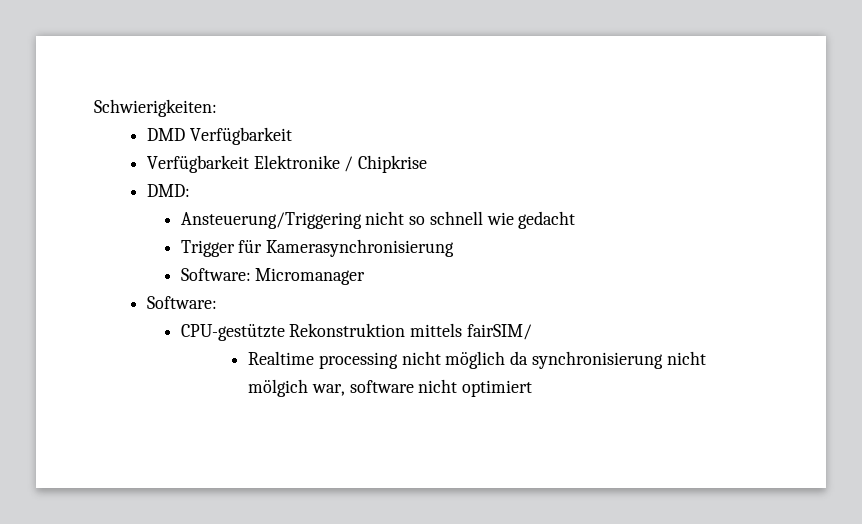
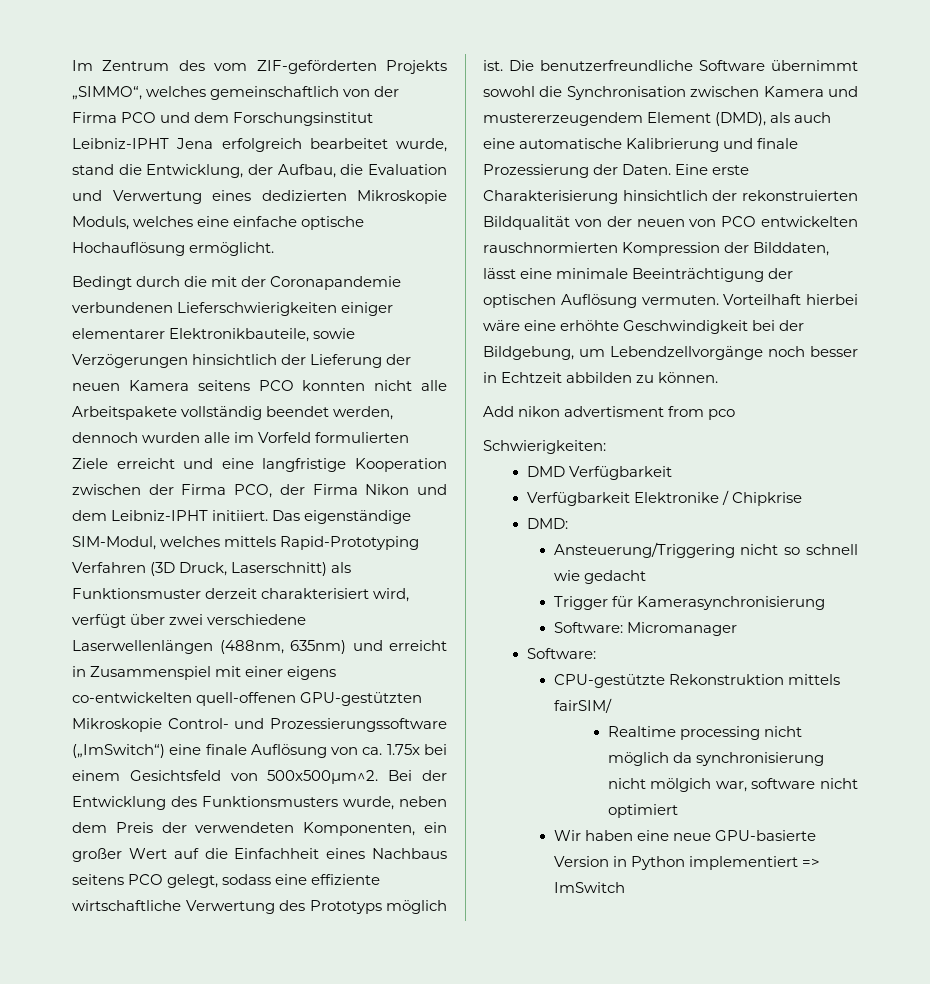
(94, 108) none -> [72,60,447,74] [72,86,400,100] [72,112,374,126] [72,138,447,152] [72,164,447,178] [72,190,447,204] [72,216,365,230] [72,242,275,256] [72,276,402,290] [72,302,394,316] [72,328,356,342] [72,354,412,368] [72,380,447,391] [72,406,394,420] [72,432,410,443] [72,458,447,472] [72,484,448,498] [72,510,412,524] [72,536,420,550] [72,562,352,576] [72,588,410,602] [72,614,307,628] [72,640,447,654] [72,666,337,680] [72,692,423,706] [72,718,448,732] [72,744,447,758] [72,770,448,784] [72,796,447,810] [72,822,447,836] [72,848,447,862] [72,874,381,888] [72,900,447,914] [483,60,858,71] [483,86,858,100] [483,112,832,126] [483,138,799,152] [483,164,750,178] [483,190,858,204] [483,216,858,230] [483,242,830,256] [483,268,794,282] [483,294,858,308] [483,320,805,334] [483,346,858,360] [483,372,719,383] [483,406,736,420] Im Zentrum des vom ZIF-geförderten Projekts „SIMMO“, welches gemeinschaftlich von der Firma PCO und dem Forschungsinstitut Leibniz-IPHT Jena erfolgreich bearbeitet wurde, stand die Entwicklung, der Aufbau, die Evaluation und Verwertung eines dedizierten Mikroskopie Moduls, welches eine einfache optische Hochauflösung ermöglicht. // Bedingt durch die mit der Coronapandemie verbundenen Lieferschwierigkeiten einiger elementarer Elektronikbauteile, sowie Verzögerungen hinsichtlich der Lieferung der neuen Kamera seitens PCO konnten nicht alle Arbeitspakete vollständig beendet werden, dennoch wurden alle im Vorfeld formulierten Ziele erreicht und eine langfristige Kooperation zwischen der Firma PCO, der Firma Nikon und dem Leibniz-IPHT initiiert. Das eigenständige SIM-Modul, welches mittels Rapid-Prototyping Verfahren (3D Druck, Laserschnitt) als Funktionsmuster derzeit charakterisiert wird, verfügt über zwei verschiedene Laserwellenlängen (488nm, 635nm) und erreicht in Zusammenspiel mit einer eigens co-entwickelten quell-offenen GPU-gestützten Mikroskopie Control- und Prozessierungssoftware („ImSwitch“) eine finale Auflösung von ca. 1.75x bei einem Gesichtsfeld von 500x500µm^2. Bei der Entwicklung des Funktionsmusters wurde, neben dem Preis der verwendeten Komponenten, ein großer Wert auf die Einfachheit eines Nachbaus seitens PCO gelegt, sodass eine effiziente wirtschaftliche Verwertung des Prototyps möglich ist. Die benutzerfreundliche Software übernimmt sowohl die Synchronisation zwischen Kamera und mustererzeugendem Element (DMD), als auch eine automatische Kalibrierung und finale Prozessierung der Daten. Eine erste Charakterisierung hinsichtlich der rekonstruierten Bildqualität von der neuen von PCO entwickelten rauschnormierten Kompression der Bilddaten, lässt eine minimale Beeinträchtigung der optischen Auflösung vermuten. Vorteilhaft hierbei wäre eine erhöhte Geschwindigkeit bei der Bildgebung, um Lebendzellvorgänge noch besser in Echtzeit abbilden zu können. // Add nikon advertisment from pco //
(533, 388) none -> [553,830,816,841] [553,856,820,870] [553,882,625,893] // Wir haben eine neue GPU-basierte Version in Python implementiert => ImSwitch

